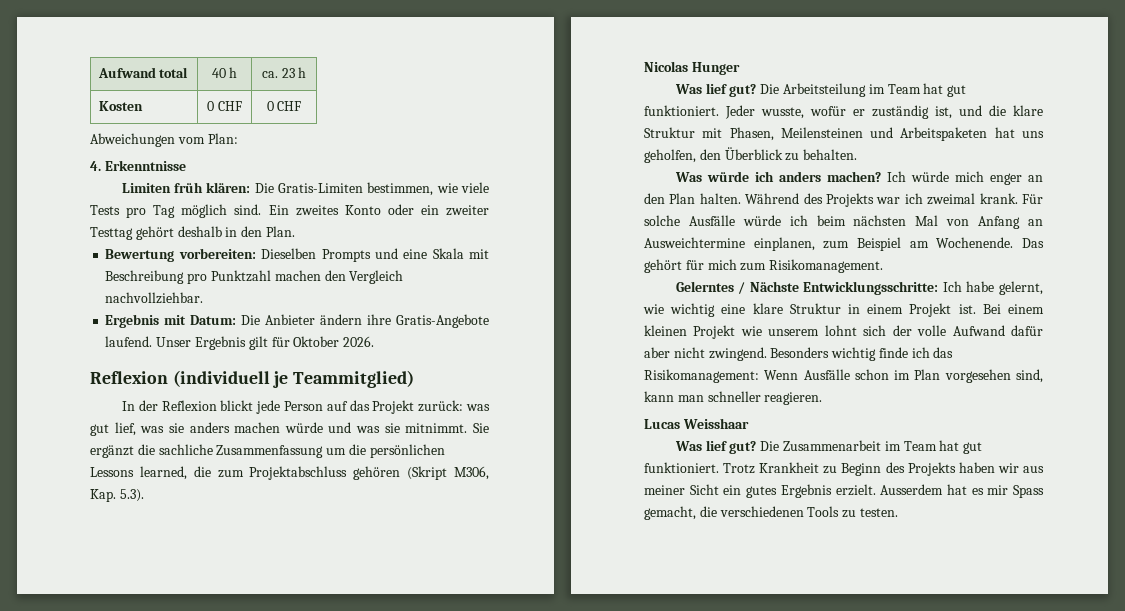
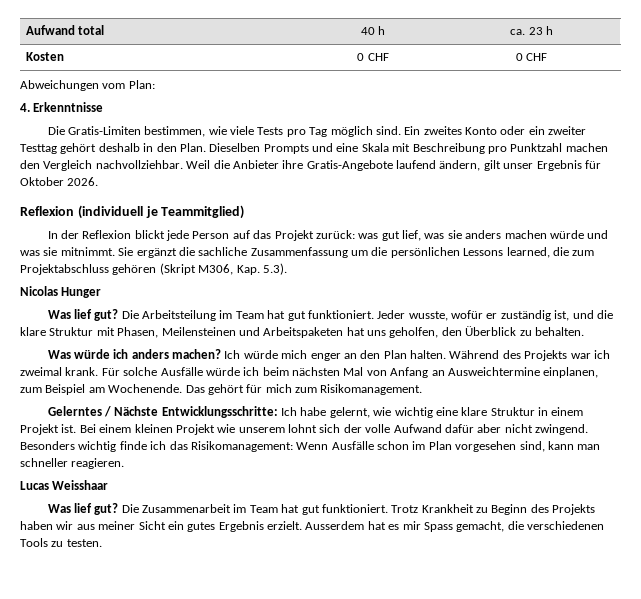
[121,182,251,193] Limiten früh klären: -> (104, 107) none
[105,248,256,262] // Bewertung vorbereiten: -> (206, 147) none
[105,314,489,328] [105,336,268,350] // Ergebnis mit Datum: Die Anbieter ändern ihre Gratis-Angebote laufend. Unser Ergebnis gilt -> [186,160,582,171] Weil die Anbieter ihre Gratis-Angebote laufend ändern, gilt unser Ergebnis

